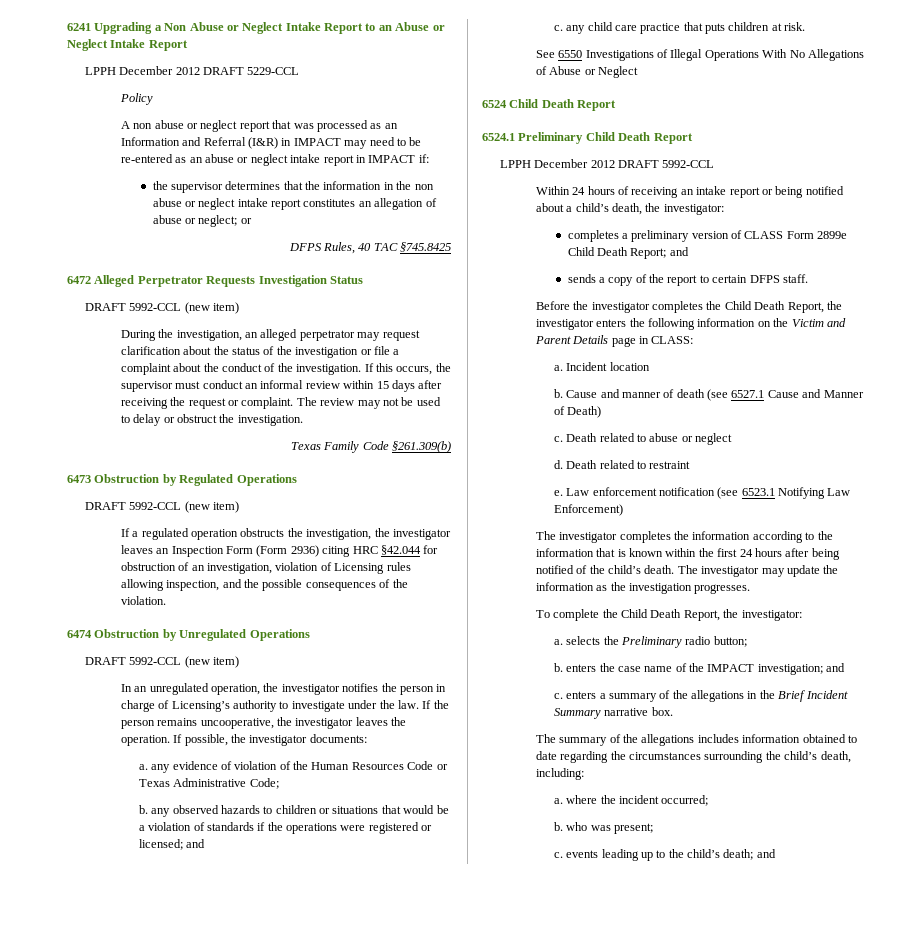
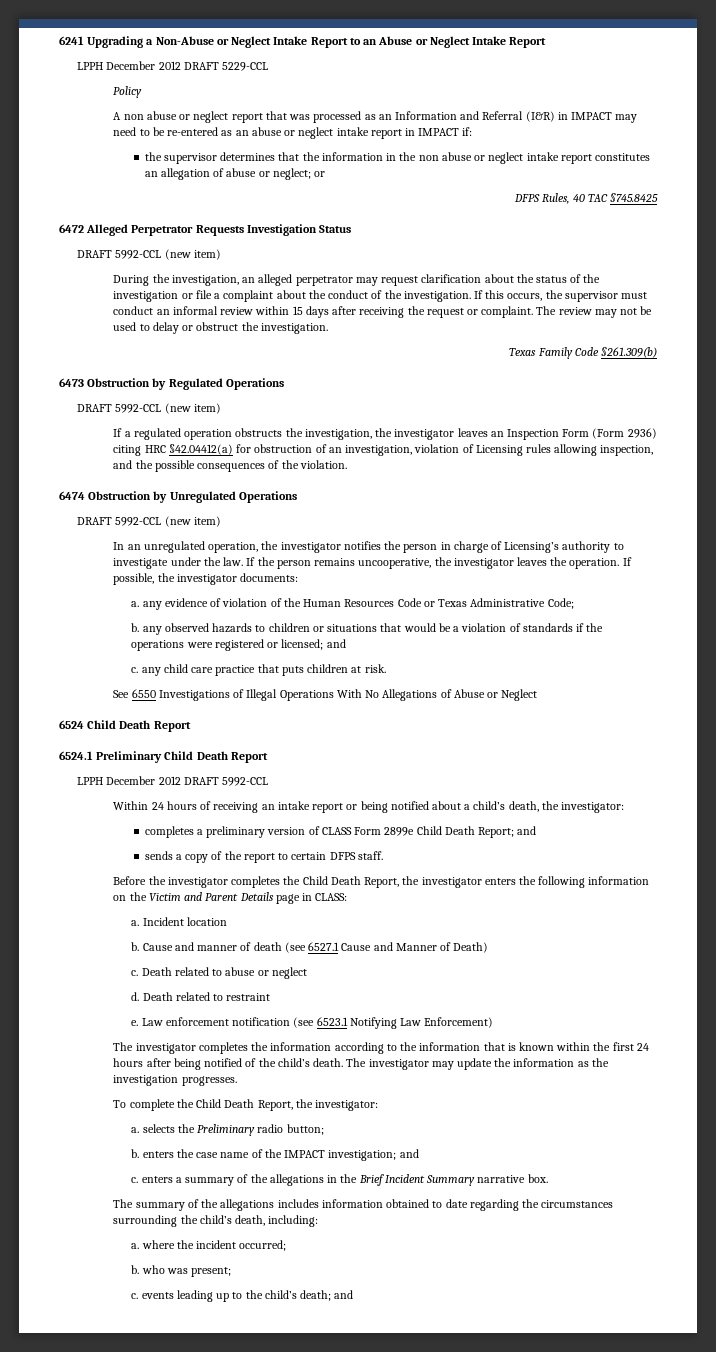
[164,22,224,31] Non Abuse -> [155,36,214,45] Non-Abuse
[380,545,421,555] §42.044 -> [168,444,233,455] §42.04412(a)

